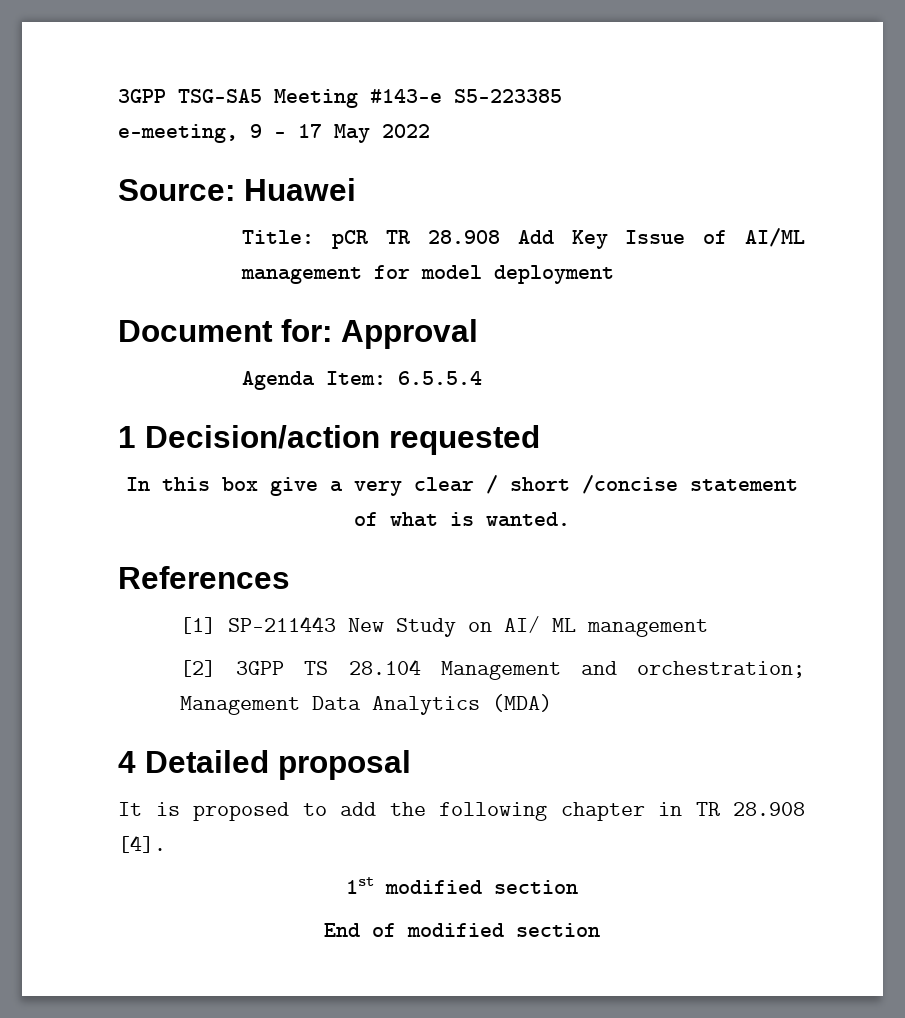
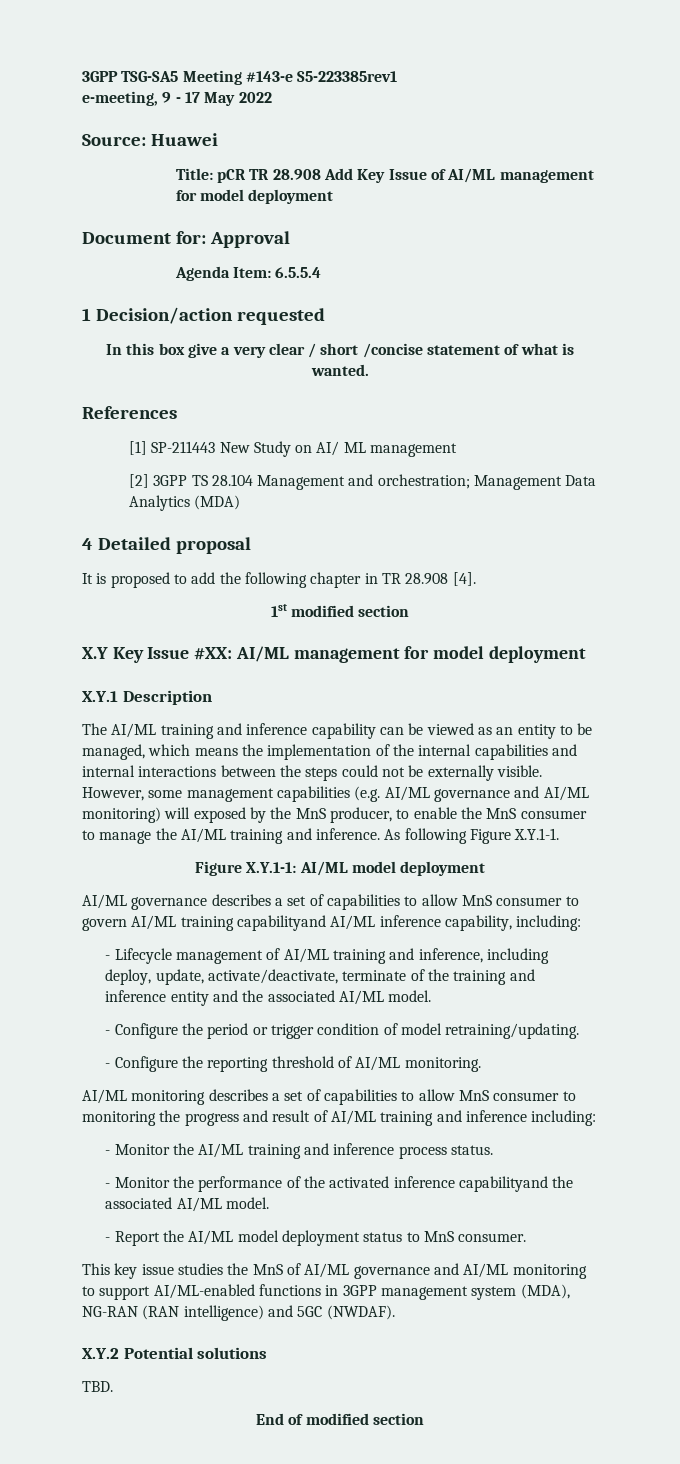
[454,89,562,103] S5-223385 -> [297,71,398,82] S5-223385rev1
(578, 887) none -> [82,646,586,663] [82,690,212,705] [82,723,593,739] [82,744,577,760] [82,765,542,781] [82,786,589,802] [82,807,587,823] [82,828,560,844] [194,861,486,876] [82,894,579,910] [82,915,582,931] [105,948,550,964] [105,969,535,985] [105,990,432,1006] [105,1023,580,1039] [105,1056,481,1072] [82,1089,576,1105] [82,1110,597,1126] [105,1143,494,1159] [105,1176,574,1192] [105,1197,270,1212] [105,1230,527,1246] [82,1263,587,1279] [82,1284,570,1300] [82,1305,395,1321] [82,1347,268,1359] [82,1381,113,1392] // X.Y Key Issue #XX: AI/ML management for model deployment // X.Y.1 Description // The AI/ML training and inference capability can be viewed as an entity to be managed, which means the implementation of the internal capabilities and internal interactions between the steps could not be externally visible. However, some management capabilities (e.g. AI/ML governance and AI/ML monitoring) will exposed by the MnS producer, to enable the MnS consumer to manage the AI/ML training and inference. As following Figure X.Y.1-1. // Figure X.Y.1-1: AI/ML model deployment // AI/ML governance describes a set of capabilities to allow MnS consumer to govern AI/ML training capabilityand AI/ML inference capability, including: // - Lifecycle management of AI/ML training and inference, including deploy, update, activate/deactivate, terminate of the training and inference entity and the associated AI/ML model. // - Configure the period or trigger condition of model retraining/updating. // - Configure the reporting threshold of AI/ML monitoring. // AI/ML monitoring describes a set of capabilities to allow MnS consumer to monitoring the progress and result of AI/ML training and inference including: // - Monitor the AI/ML training and inference process status. // - Monitor the performance of the activated inference capabilityand the associated AI/ML model. // - Report the AI/ML model deployment status to MnS consumer. // This key issue studies the MnS of AI/ML governance and AI/ML monitoring to support AI/ML-enabled functions in 3GPP management system (MDA), NG-RAN (RAN intelligence) and 5GC (NWDAF). // X.Y.2 Potential solutions // TBD.

